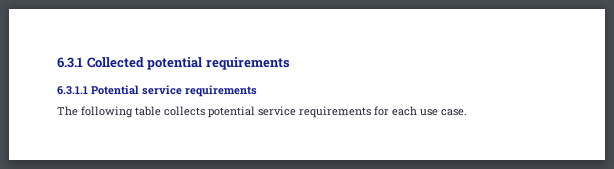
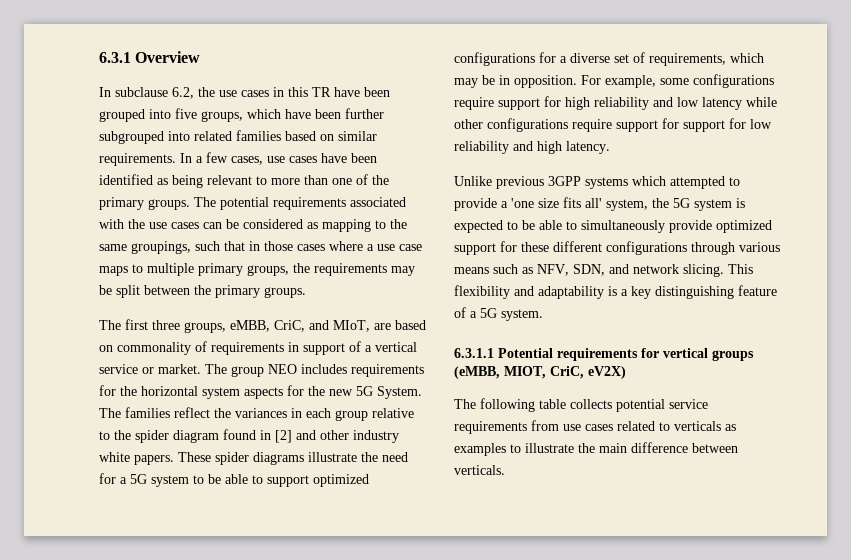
[86,57,290,70] Collected potential requirements -> [135,51,201,63] [99,87,390,99] [99,108,384,122] [99,130,377,144] [99,152,377,166] [99,174,389,188] [99,197,406,210] [99,219,407,232] [99,241,422,254] [99,263,415,276] [99,285,306,298] [99,319,426,333] [99,341,417,355] [99,364,424,377] [99,385,422,399] [99,407,414,421] [99,429,399,443] [99,452,408,465] [99,473,369,487] [454,52,764,66] [454,74,774,88] [454,96,777,110] [454,118,772,132] [454,141,610,154] [454,176,740,189] [454,197,745,211] [454,220,772,233] [454,241,780,255] [454,264,753,277] [454,285,777,299] [454,307,543,321] Overview // In subclause 6.2, the use cases in this TR have been grouped into five groups, which have been further subgrouped into related families based on similar requirements. In a few cases, use cases have been identified as being relevant to more than one of the primary groups. The potential requirements associated with the use cases can be considered as mapping to the same groupings, such that in those cases where a use case maps to multiple primary groups, the requirements may be split between the primary groups. // The first three groups, eMBB, CriC, and MIoT, are based on commonality of requirements in support of a vertical service or market. The group NEO includes requirements for the horizontal system aspects for the new 5G System. The families reflect the variances in each group relative to the spider diagram found in [2] and other industry white papers. These spider diagrams illustrate the need for a 5G system to be able to support optimized configurations for a diverse set of requirements, which may be in opposition. For example, some configurations require support for high reliability and low latency while other configurations require support for support for low reliability and high latency. // Unlike previous 3GPP systems which attempted to provide a 'one size fits all' system, the 5G system is expected to be able to simultaneously provide optimized support for these different configurations through various means such as NFV, SDN, and network slicing. This flexibility and adaptability is a key distinguishing feature of a 5G system.
[142,85,257,97] service requirements -> [557,348,754,361] [454,366,626,379] requirements for vertical groups (eMBB, MIOT, CriC, eV2X)
[374,106,467,116] for each use case. -> [531,420,736,431] [454,442,738,456] [454,465,505,475] from use cases related to verticals as examples to illustrate the main difference between verticals.

